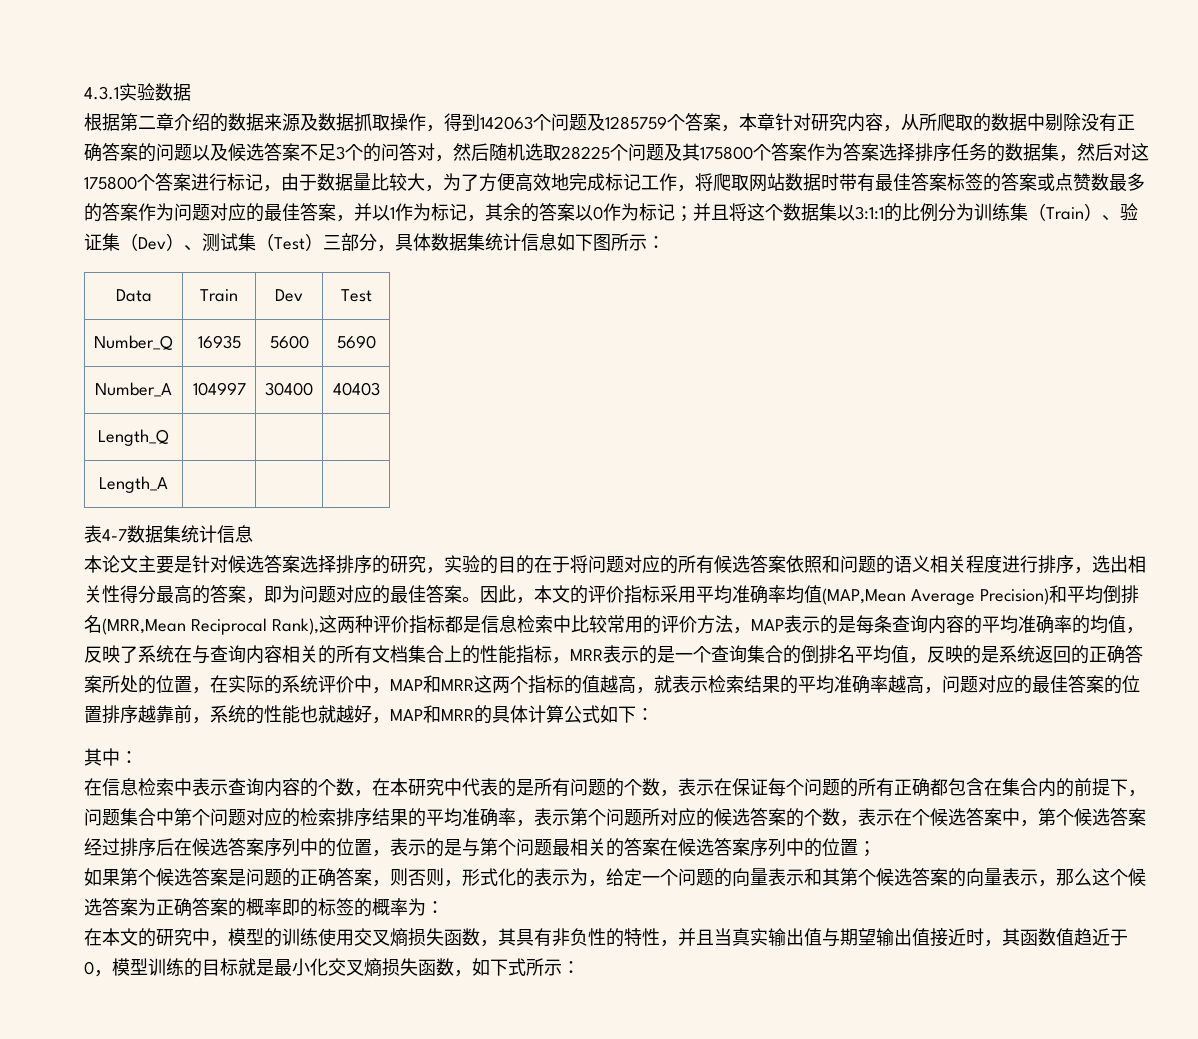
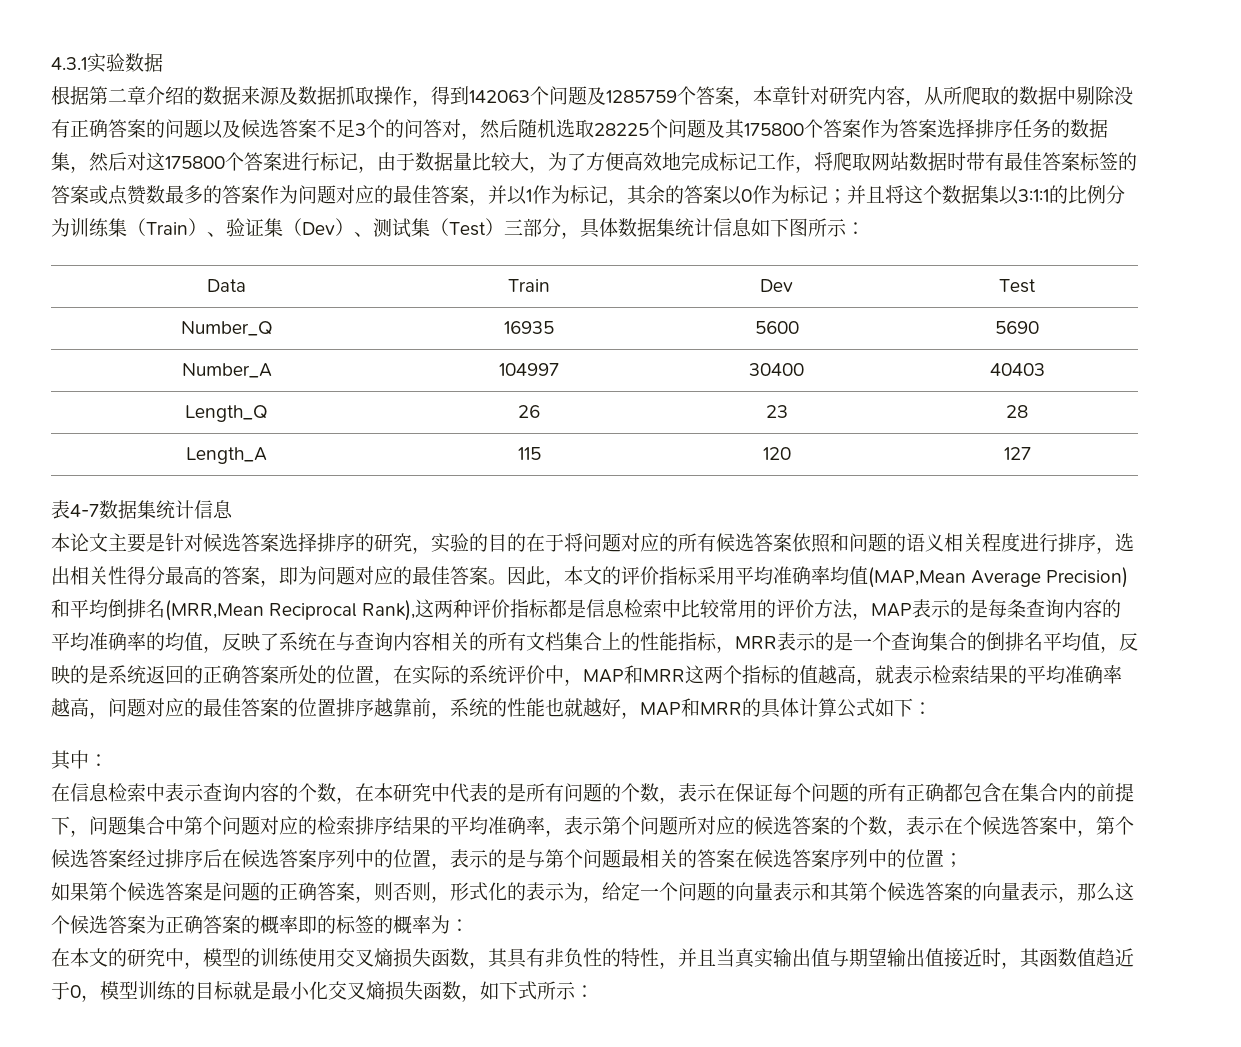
[99,476,168,493] | | // Length_A | | | -> [518,405,540,418] [765,405,788,418] [1006,405,1028,418] [186,447,267,464] [517,447,541,460] [762,447,791,460] [1003,447,1031,460] 26 | 23 | 28 // Length_A | 115 | 120 | 127

